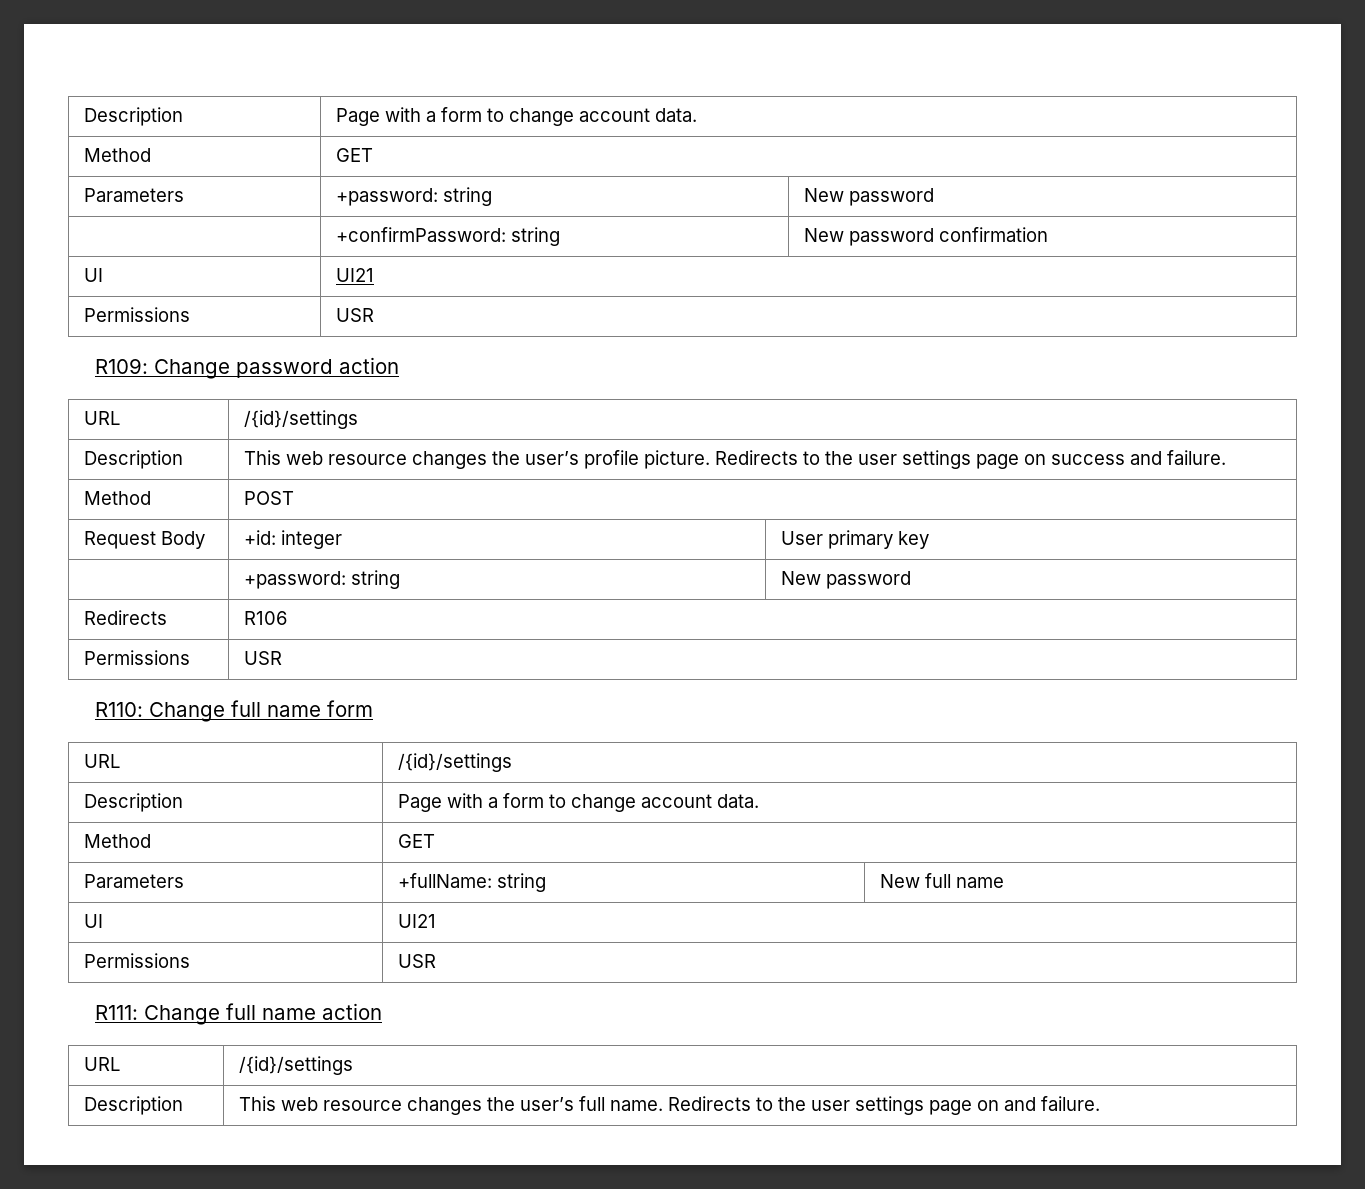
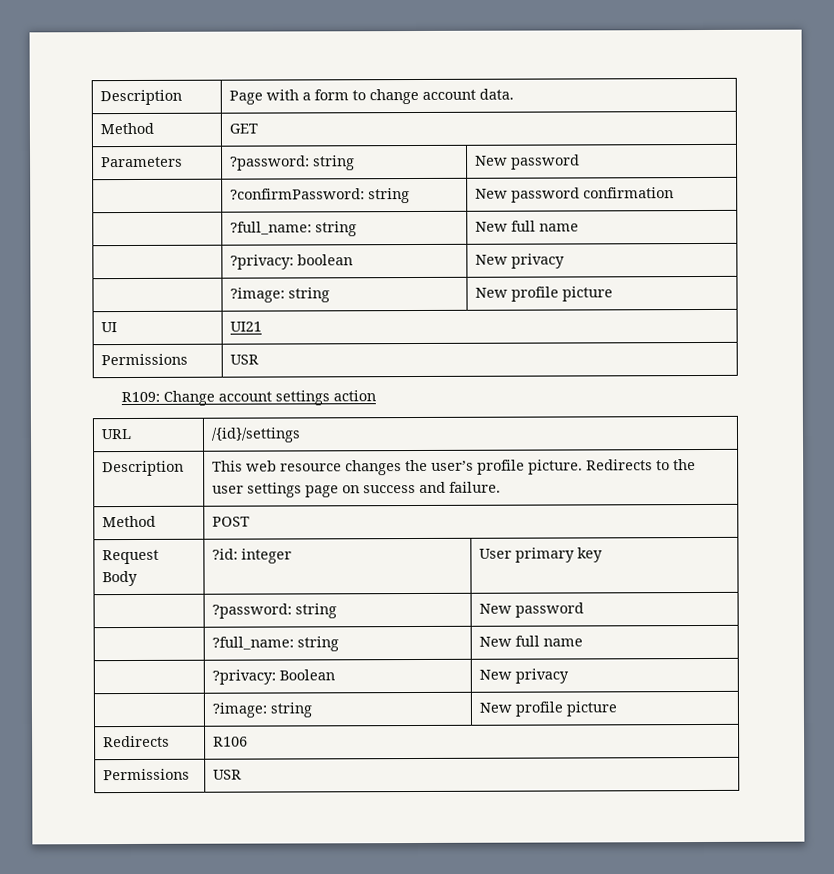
[336,187,493,206] [804,188,935,206] [336,227,507,242] +password: string | New password // | +confirmPassword: -> [230,155,356,171] [475,154,581,170] [230,188,366,200] ?password: string | New password // | ?confirmPassword:
(1049, 234) none -> [230,221,358,237] [475,220,580,232] [230,254,354,270] [475,253,566,269] [230,287,331,303] [475,286,614,302] // | ?full_name: string | New full name // | ?privacy: boolean | New privacy // | ?image: string | New profile picture
[235,359,333,378] password -> [217,390,330,406] account settings
[244,530,277,545] +id: -> [212,548,239,560] ?id:
[244,570,401,589] [781,571,912,589] [84,610,168,625] [244,611,288,625] [84,650,191,665] [244,651,283,665] [94,700,373,722] [84,754,121,768] [398,753,513,772] [84,793,184,812] [398,793,760,812] [84,834,152,848] [398,834,436,848] [84,874,185,888] [398,873,547,892] [880,873,1005,888] [84,914,104,928] [398,914,437,928] [84,953,191,968] [398,954,437,968] [94,1003,382,1025] [84,1057,121,1071] [239,1056,354,1075] [84,1096,184,1115] [239,1096,1101,1115] +password: string | New password // Redirects | R106 // Permissions | USR // R110: Change full name form // URL | /{id}/settings // Description | Page with a form to change account data. // Method | GET // Parameters | +fullName: string | New full name // UI | UI21 // Permissions | USR // R111: Change full name action // URL | /{id}/settings // Description | This web resource changes the user’s full name. Redirects to the user settings page on and failure. -> [212,603,338,619] [479,602,585,618] [212,636,340,652] [479,635,584,647] [212,669,336,685] [479,668,570,684] [212,702,313,718] [479,701,618,717] [103,735,171,748] [213,736,249,747] [103,768,191,781] [213,769,243,780] ?password: string | New password // | ?full_name: string | New full name // | ?privacy: Boolean | New privacy // | ?image: string | New profile picture // Redirects | R106 // Permissions | USR

